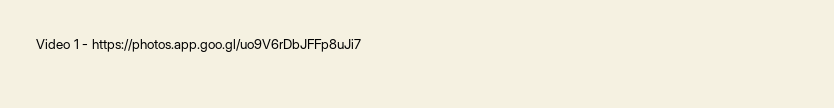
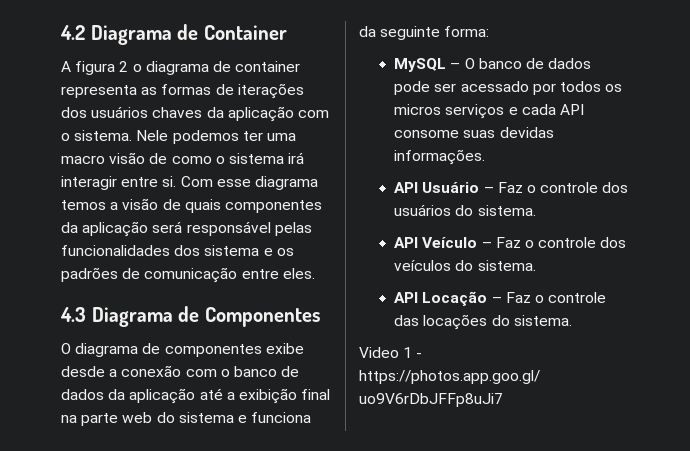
(36, 44) none -> [60,24,287,45] [61,61,301,75] [61,83,304,99] [61,106,329,122] [61,130,296,144] [61,152,305,164] [61,176,318,190] [61,198,322,213] [61,221,312,237] [61,245,294,256] [61,267,315,283] [60,306,320,327] [61,343,304,357] [61,365,300,377] [61,388,331,404] [61,412,312,426] [359,26,490,40] [394,58,592,72] [394,81,623,95] [394,104,584,119] [394,127,554,138] [394,149,486,165] [394,182,629,193] [394,204,536,216] [394,237,627,248] [394,260,536,271] [394,291,607,306] [394,314,572,330] 4.2 Diagrama de Container // A figura 2 o diagrama de container representa as formas de iterações dos usuários chaves da aplicação com o sistema. Nele podemos ter uma macro visão de como o sistema irá interagir entre si. Com esse diagrama temos a visão de quais componentes da aplicação será responsável pelas funcionalidades dos sistema e os padrões de comunicação entre eles. // 4.3 Diagrama de Componentes // O diagrama de componentes exibe desde a conexão com o banco de dados da aplicação até a exibição final na parte web do sistema e funciona da seguinte forma: // MySQL – O banco de dados pode ser acessado por todos os micros serviços e cada API consome suas devidas informações. // API Usuário – Faz o controle dos usuários do sistema. // API Veículo – Faz o controle dos veículos do sistema. // API Locação – Faz o controle das locações do sistema. //

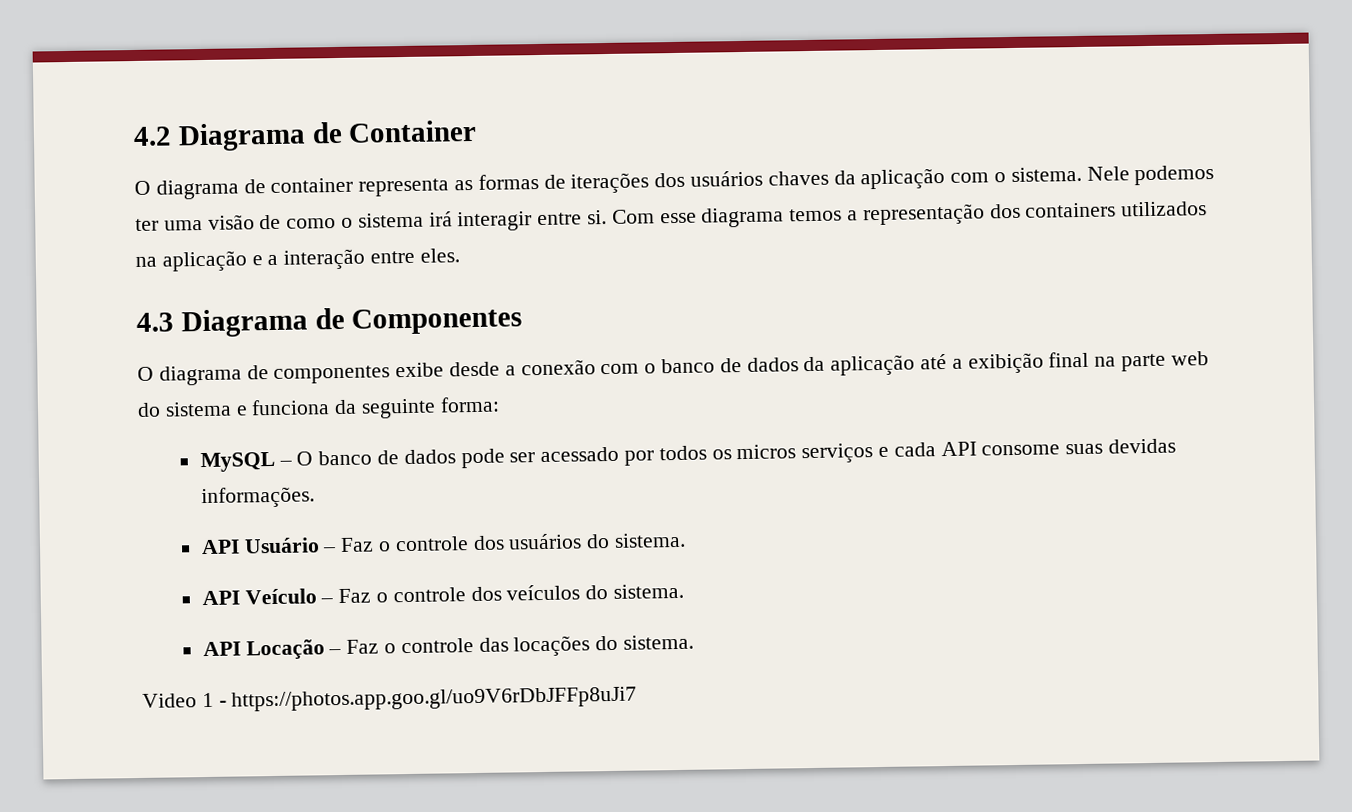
[61,61,142,75] A figura 2 o -> [134,180,151,196] O
[61,155,105,164] macro -> (203, 225) none
[122,198,322,213] [61,221,312,237] [61,245,294,256] [61,267,238,283] visão de quais componentes da aplicação será responsável pelas funcionalidades dos sistema e os padrões de comunicação -> [862,201,1208,226] [135,248,366,272] representação dos containers utilizados na aplicação e a interação

